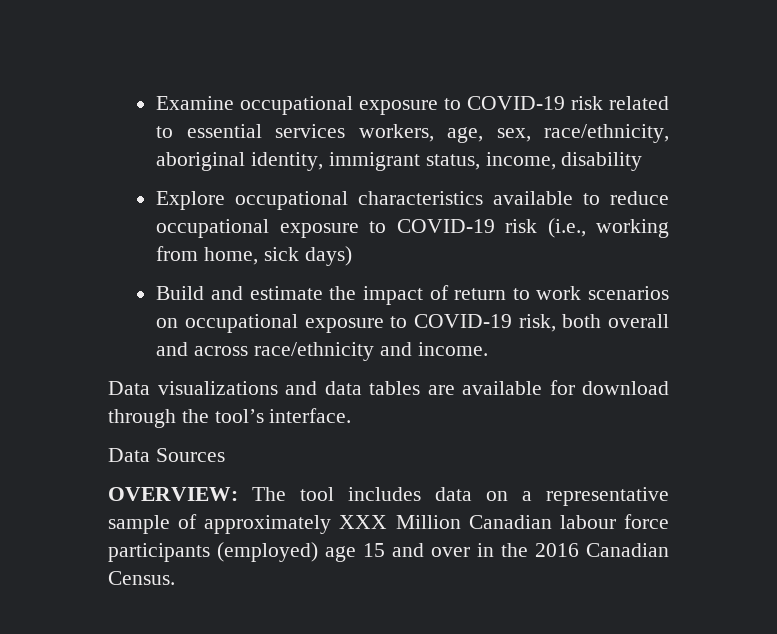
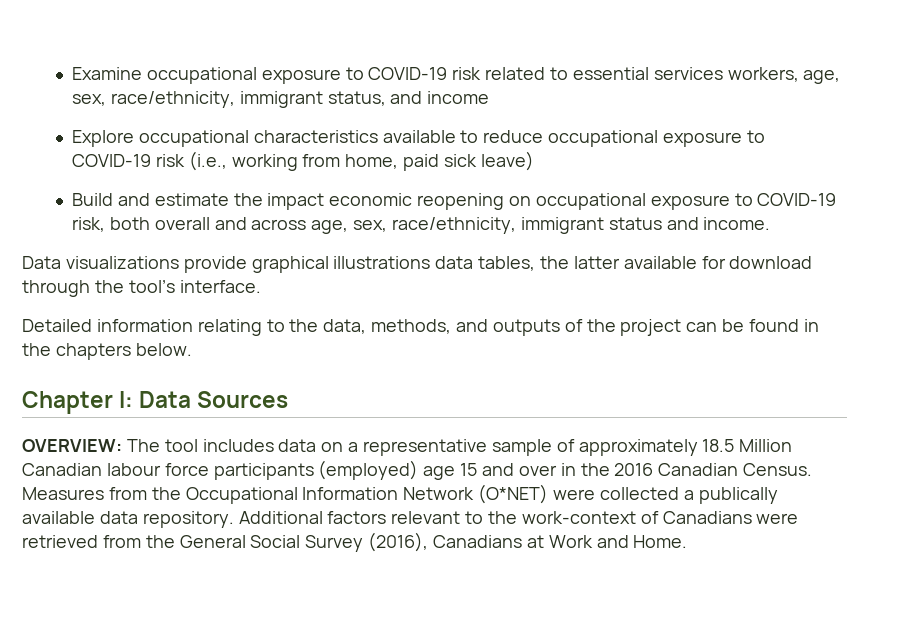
[156,152,643,171] aboriginal identity, immigrant status, income, disability -> [239,91,490,108] immigrant status, and income
[264,246,352,266] sick days) -> [403,151,534,171] paid sick leave)
[429,285,670,300] of return to work scenarios -> [329,193,505,210] economic reopening
[254,342,375,361] race/ethnicity -> [311,217,662,234] age, sex, race/ethnicity, immigrant status
[285,381,455,395] and data tables are -> [183,256,620,273] provide graphical illustrations data tables, the latter
(352, 415) none -> [22,319,819,336] [22,343,192,360] [22,391,134,414] Detailed information relating to the data, methods, and outputs of the project can be found in the chapters below. // Chapter I:
[339,515,388,529] XXX -> [702,439,735,452] 18.5
(175, 578) none -> [22,484,778,504] [22,511,799,528] [22,532,688,552] Measures from the Occupational Information Network (O*NET) were collected a publically available data repository. Additional factors relevant to the work-context of Canadians were retrieved from the General Social Survey (2016), Canadians at Work and Home.

